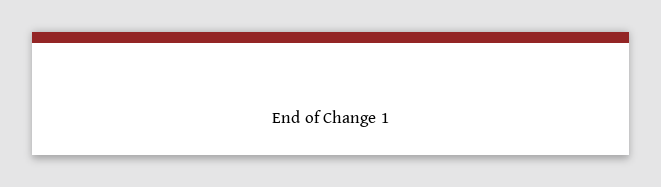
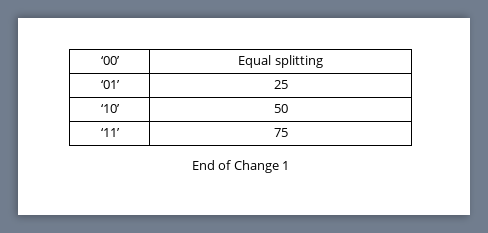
(272, 116) none -> [100,56,120,65] [238,55,323,68] [100,80,120,89] [273,80,288,89] [100,104,120,113] [273,104,288,113] [100,128,120,137] [273,128,288,137] ‘00’ | Equal splitting // ‘01’ | 25 // ‘10’ | 50 // ‘11’ | 75 //

